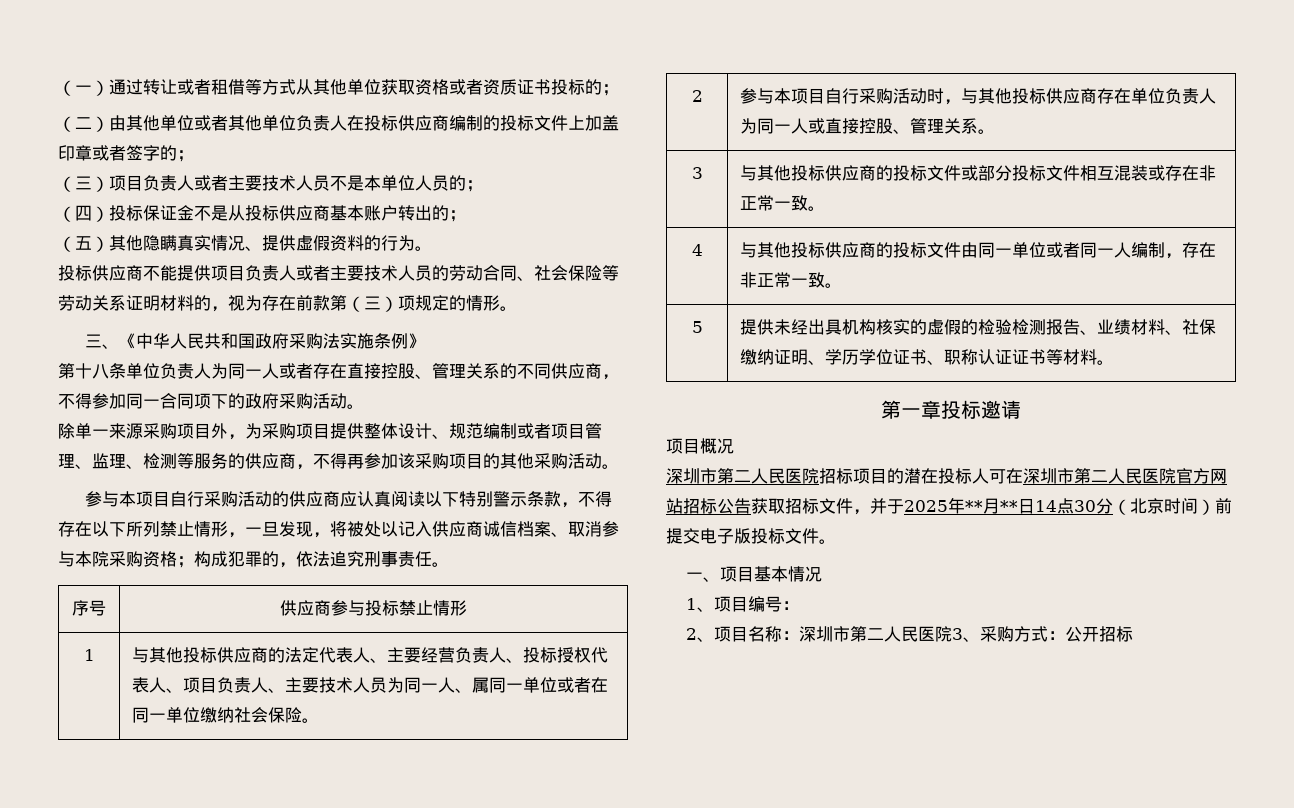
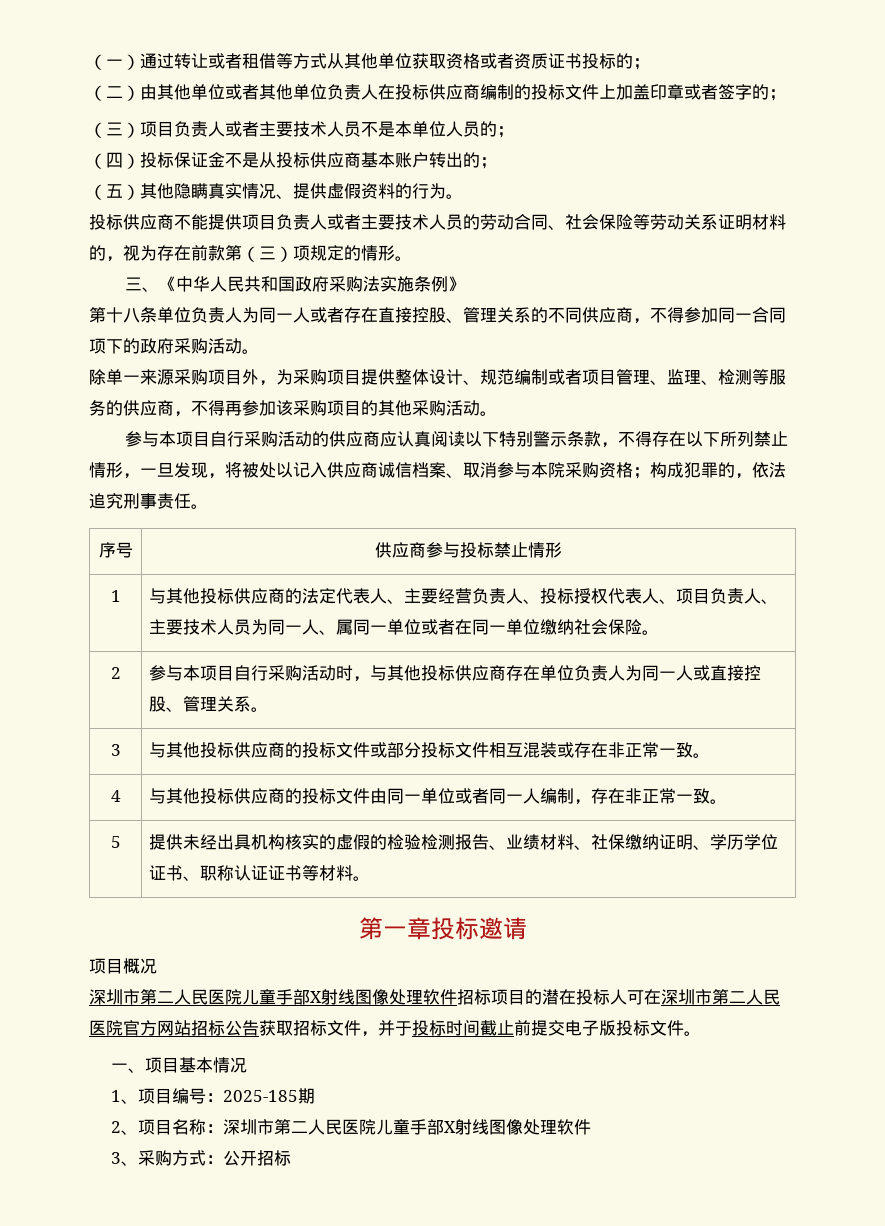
(819, 476) none -> [242,989,457,1005] 儿童手部X射线图像处理软件
[904,497,1215,515] 2025年**月**日14点30分（北京时间） -> [412,1020,514,1036] 投标时间截止
(800, 605) none -> [223,1088,316,1104] 2025-185期
(953, 634) none -> [376,1119,592,1135] 儿童手部X射线图像处理软件 //

